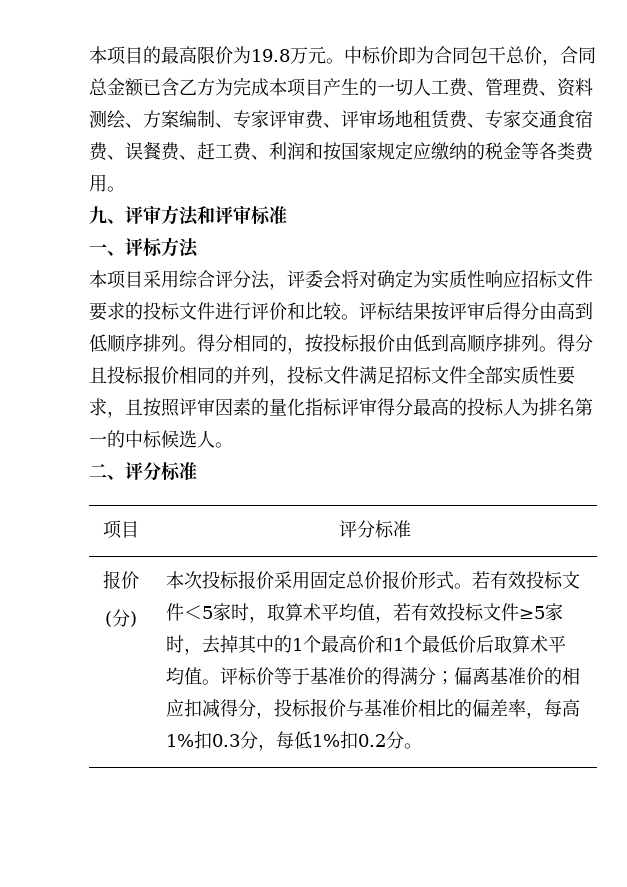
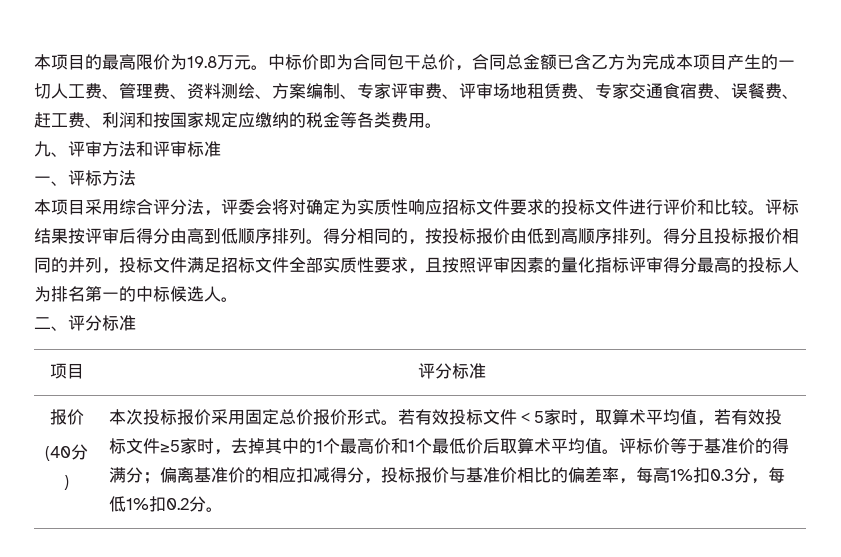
[105,611,112,627] ( -> [45,446,71,461] (40

